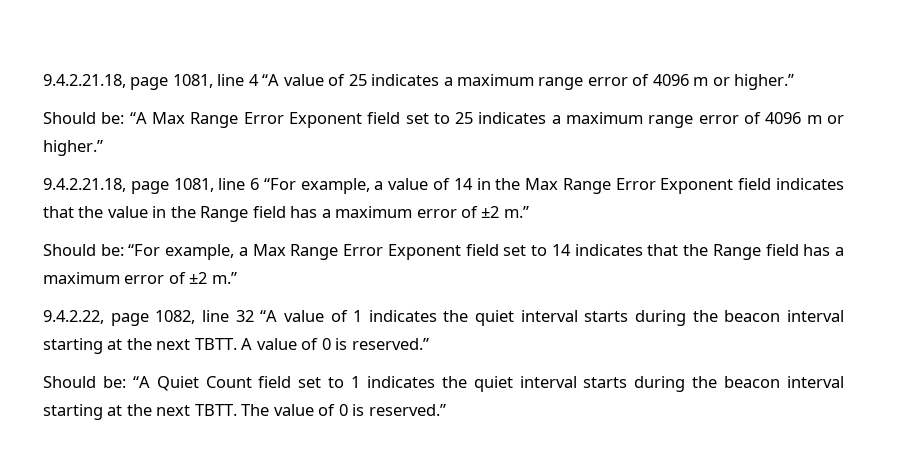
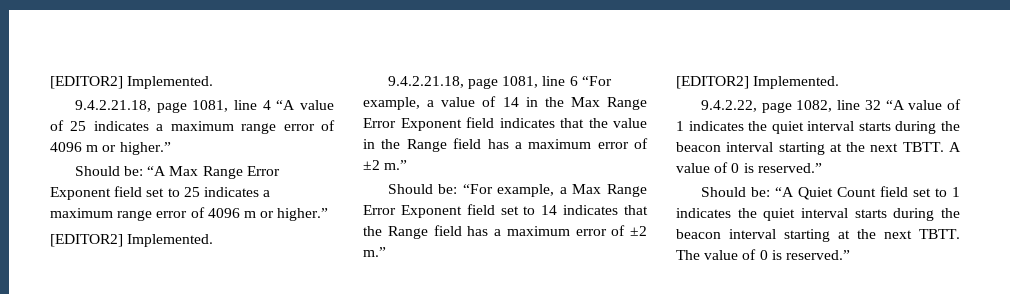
(43, 81) none -> [50,76,214,89] [EDITOR2] Implemented. //
(103, 148) none -> [50,234,214,247] // [EDITOR2] Implemented.
(237, 278) none -> [676,76,840,89] // [EDITOR2] Implemented.

